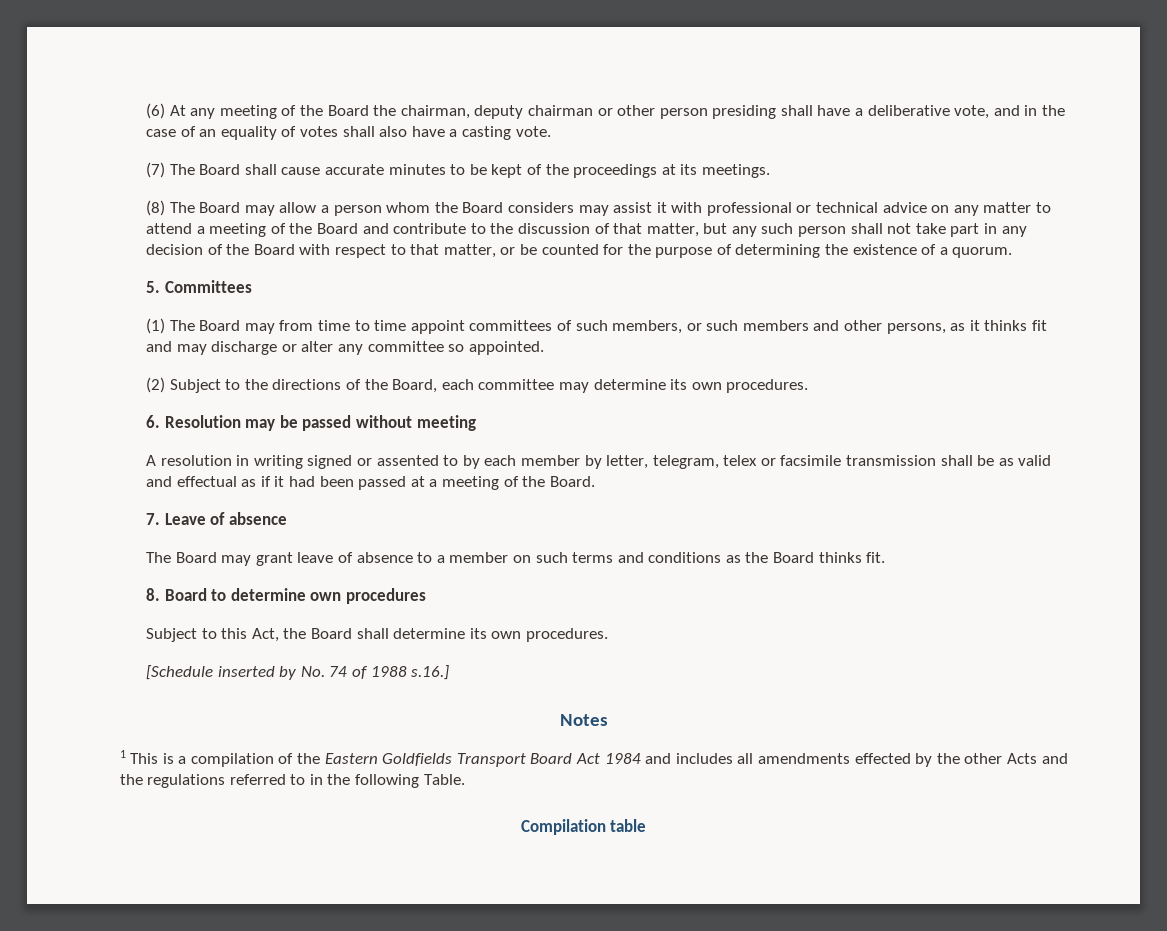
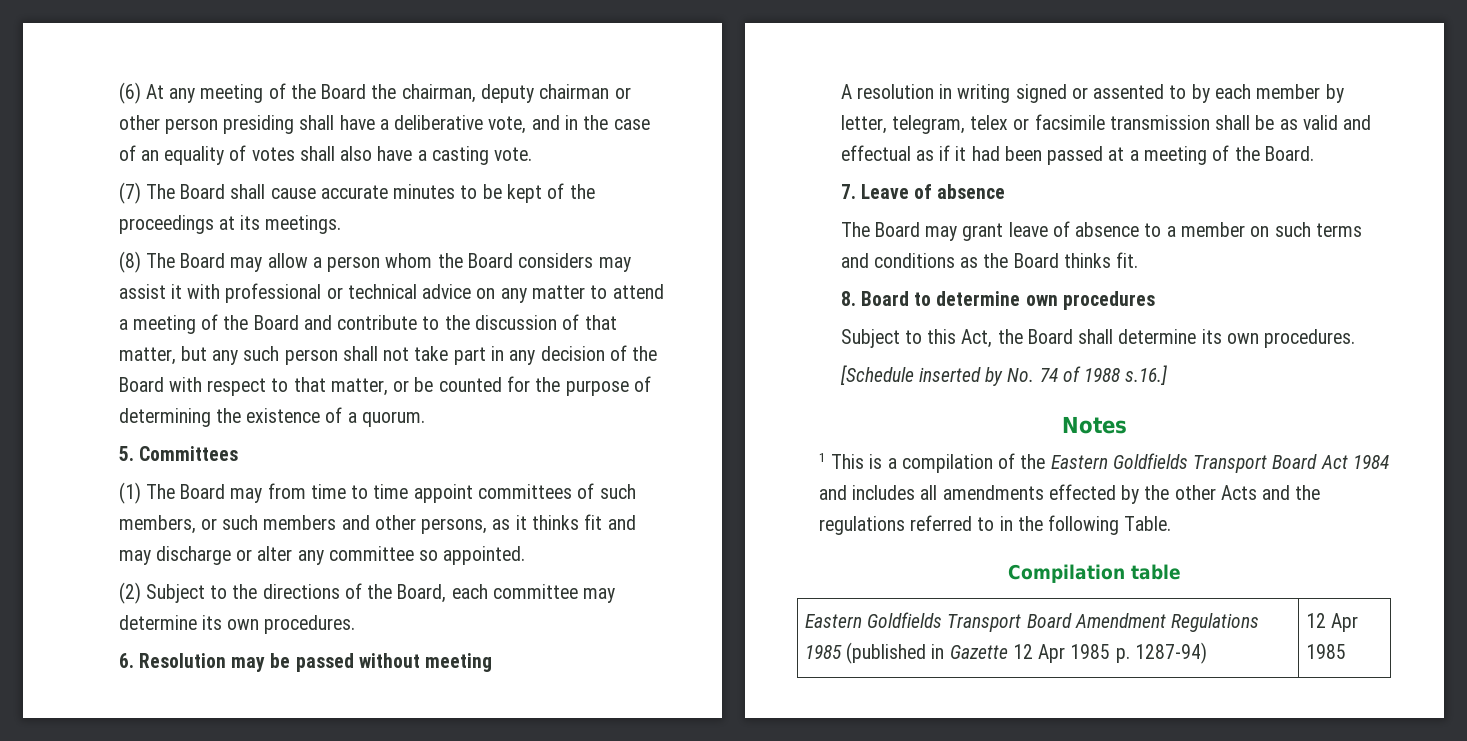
(647, 825) none -> [804,612,1260,632] [804,642,1207,664] [1305,613,1359,632] [1305,644,1346,659] // Eastern Goldfields Transport Board Amendment Regulations 1985 (published in Gazette 12 Apr 1985 p. 1287-94) | 12 Apr 1985

